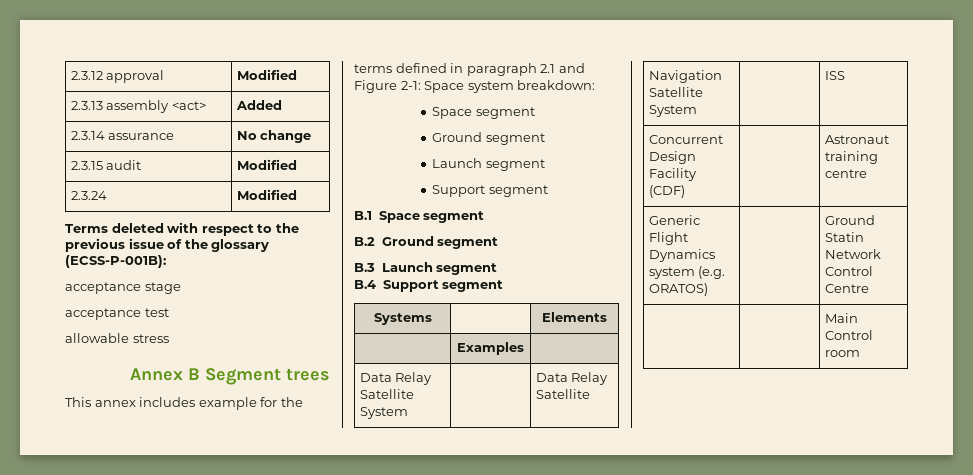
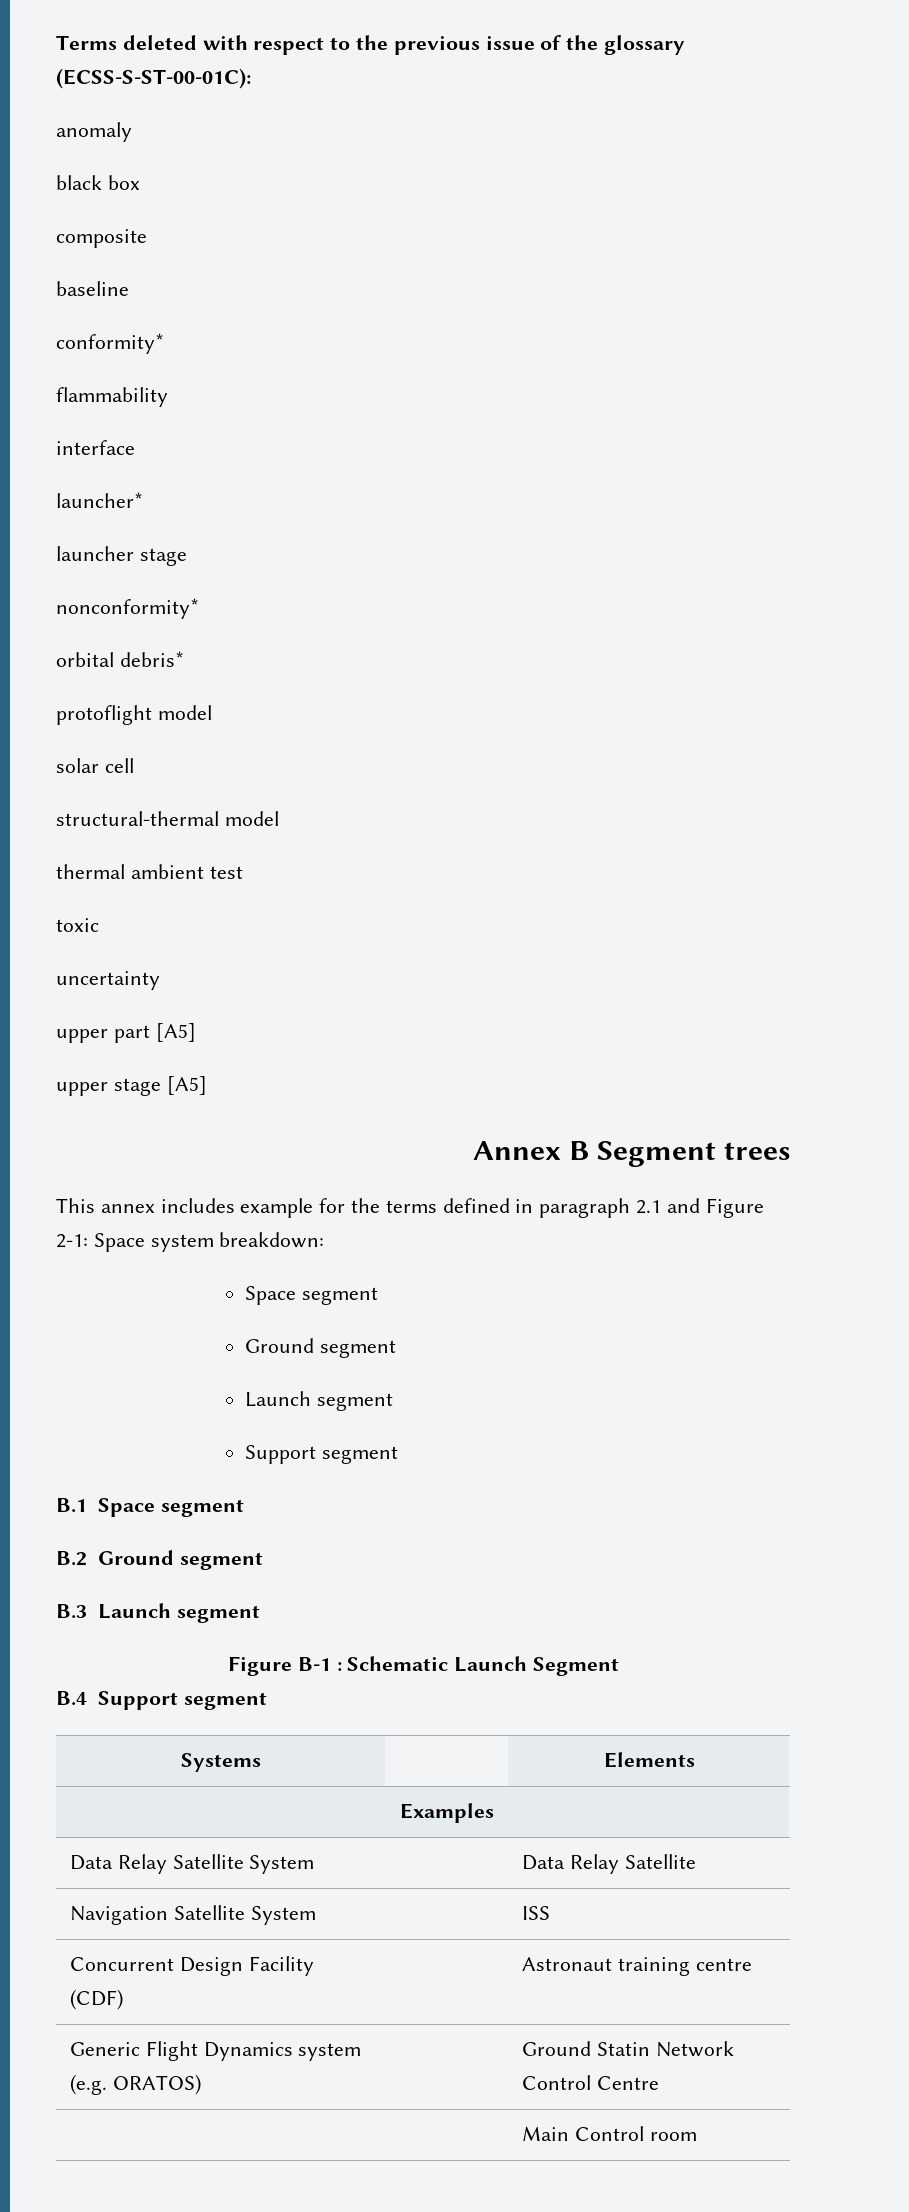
[70,70,165,83] [236,69,297,80] [70,100,206,113] [235,100,282,110] [70,131,175,140] [236,130,312,143] [70,160,142,170] [236,159,297,170] [70,191,107,200] [236,189,297,200] 2.3.12 approval | Modified // 2.3.13 assembly <act> | Added // 2.3.14 assurance | No change // 2.3.15 audit | Modified // 2.3.24 | Modified // -> (56, 42) none
[65,255,166,268] [65,282,181,294] [65,308,169,320] [65,333,169,343] (ECSS-P-001B): // acceptance stage // acceptance test // allowable stress -> [56,68,251,89] [56,122,132,142] [56,175,140,190] [56,229,147,248] [56,281,129,296] [56,333,164,354] [56,387,168,407] [56,440,135,455] [56,492,143,508] [56,546,187,566] [56,598,199,619] [56,651,184,667] [56,705,212,725] [56,758,134,773] [56,811,279,826] [56,864,243,879] [56,918,99,932] [56,971,160,990] [56,1023,196,1043] [56,1076,207,1096] (ECSS-S-ST-00-01C): // anomaly // black box // composite // baseline // conformity* // flammability // interface // launcher* // launcher stage // nonconformity* // orbital debris* // protoflight model // solar cell // structural-thermal model // thermal ambient test // toxic // uncertainty // upper part [A5] // upper stage [A5]
(498, 269) none -> [227,1656,620,1676] // Figure B-1 : Schematic Launch Segment

